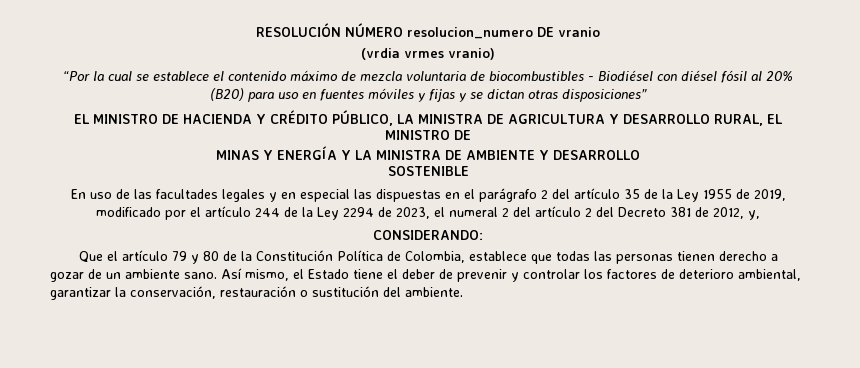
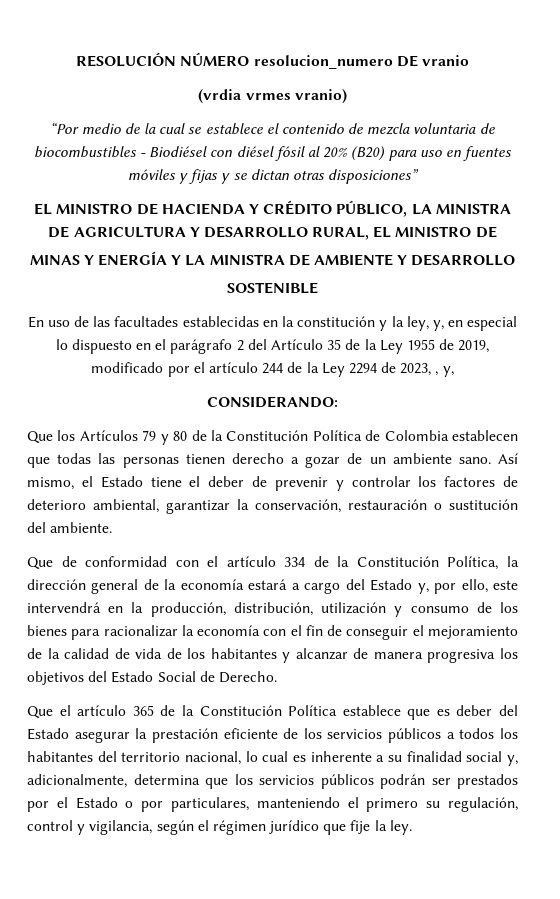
(90, 76) none -> [81,123,140,134] medio de
[290,70,338,82] máximo -> (344, 128) none
[221,189,441,202] legales y en especial las dispuestas -> [182,316,518,331] [55,339,132,354] establecidas en la constitución y la ley, y, en especial lo dispuesto
[573,188,620,199] artículo -> [271,339,323,350] Artículo
[434,206,744,219] el numeral 2 del artículo 2 del Decreto 381 de 2012, -> [435,371,439,376] ,
[106,250,168,261] el artículo -> [57,430,138,441] los Artículos
[404,251,527,263] Colombia, establece -> [384,430,518,441] Colombia establecen
(463, 292) none -> [27,556,519,570] [27,579,518,594] [27,602,518,617] [27,625,518,640] [27,648,518,663] [27,671,277,685] [27,705,518,720] [27,728,518,743] [27,751,519,766] [27,774,518,789] [27,797,518,812] [27,820,412,835] // Que de conformidad con el artículo 334 de la Constitución Política, la dirección general de la economía estará a cargo del Estado y, por ello, este intervendrá en la producción, distribución, utilización y consumo de los bienes para racionalizar la economía con el fin de conseguir el mejoramiento de la calidad de vida de los habitantes y alcanzar de manera progresiva los objetivos del Estado Social de Derecho. // Que el artículo 365 de la Constitución Política establece que es deber del Estado asegurar la prestación eficiente de los servicios públicos a todos los habitantes del territorio nacional, lo cual es inherente a su finalidad social y, adicionalmente, determina que los servicios públicos podrán ser prestados por el Estado o por particulares, manteniendo el primero su regulación, control y vigilancia, según el régimen jurídico que fije la ley.

